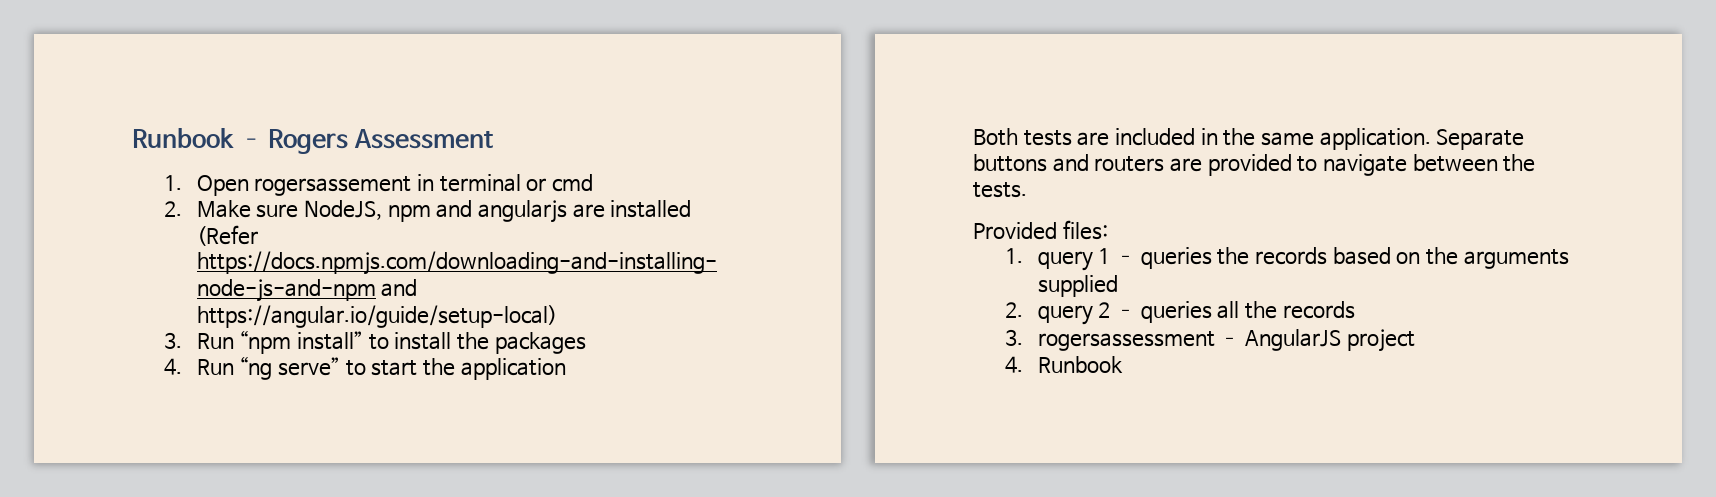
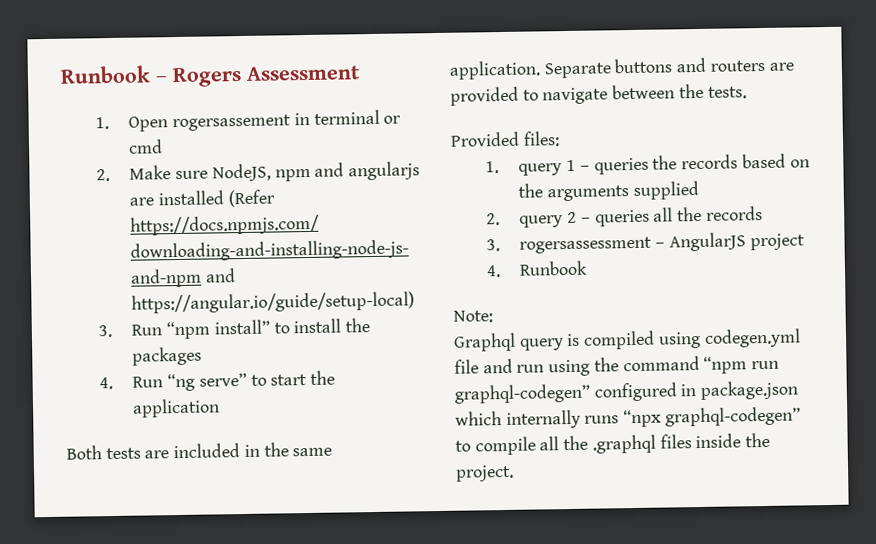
(1123, 364) none -> [453,310,493,323] [453,328,801,352] [454,355,780,377] [454,380,799,404] [455,406,801,429] [455,432,771,456] [455,464,514,482] // Note: // Graphql query is compiled using codegen.yml file and run using the command “npm run graphql-codegen” configured in package.json which internally runs “npx graphql-codegen” to compile all the .graphql files inside the project.

